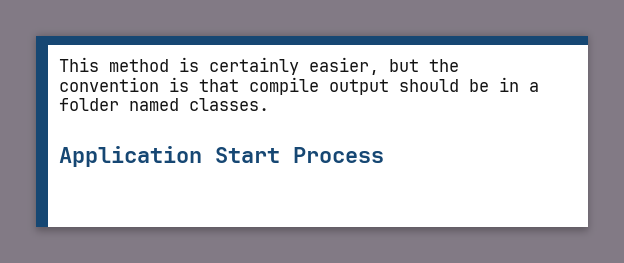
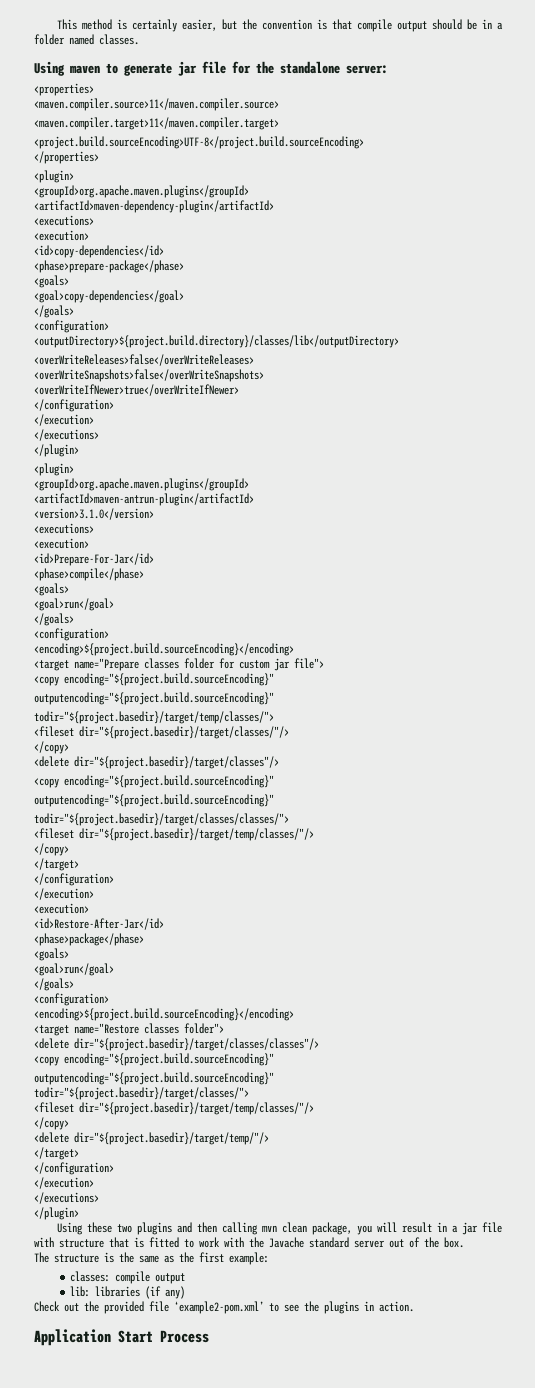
(269, 104) none -> [34,61,388,76] [34,83,94,96] [34,98,279,111] [34,117,279,130] [34,136,364,149] [34,151,99,164] [34,170,74,183] [34,185,249,198] [34,200,274,213] [34,215,94,226] [34,230,89,241] [34,245,164,258] [34,260,184,273] [34,275,69,288] [34,290,184,303] [34,305,74,318] [34,320,109,333] [34,335,399,348] [34,354,254,366] [34,369,264,382] [34,384,239,396] [34,399,114,412] [34,414,94,426] [34,429,99,441] [34,444,79,457] [34,463,74,476] [34,478,249,491] [34,493,254,506] [34,508,154,520] [34,523,94,534] [34,538,89,549] [34,553,154,566] [34,568,144,581] [34,583,69,596] [34,598,114,611] [34,613,74,626] [34,628,109,641] [34,643,294,656] [34,658,324,671] [34,673,274,686] [34,692,274,705] [34,711,274,724] [34,726,289,739] [34,741,69,754] [34,756,279,769] [34,775,274,788] [34,794,274,807] [34,813,289,826] [34,828,314,841] [34,843,69,856] [34,858,79,871] [34,873,114,886] [34,888,94,900] [34,903,89,914] [34,918,164,930] [34,933,144,946] [34,948,69,961] [34,963,114,976] [34,978,74,991] [34,993,109,1006] [34,1008,294,1021] [34,1023,224,1036] [34,1038,319,1051] [34,1053,274,1066] [34,1072,274,1085] [34,1087,249,1100] [34,1102,314,1115] [34,1117,69,1130] [34,1132,269,1145] [34,1147,79,1160] [34,1162,114,1175] [34,1177,94,1189] [34,1192,99,1204] [34,1207,79,1220] [56,1222,502,1235] [34,1237,464,1248] [34,1252,269,1265] [70,1271,186,1284] [70,1286,186,1299] [34,1301,414,1314] // Using maven to generate jar file for the standalone server: // <properties> // <maven.compiler.source>11</maven.compiler.source> // <maven.compiler.target>11</maven.compiler.target> // <project.build.sourceEncoding>UTF-8</project.build.sourceEncoding> // </properties> // <plugin> // <groupId>org.apache.maven.plugins</groupId> // <artifactId>maven-dependency-plugin</artifactId> // <executions> // <execution> // <id>copy-dependencies</id> // <phase>prepare-package</phase> // <goals> // <goal>copy-dependencies</goal> // </goals> // <configuration> // <outputDirectory>${project.build.directory}/classes/lib</outputDirectory> // <overWriteReleases>false</overWriteReleases> // <overWriteSnapshots>false</overWriteSnapshots> // <overWriteIfNewer>true</overWriteIfNewer> // </configuration> // </execution> // </executions> // </plugin> // <plugin> // <groupId>org.apache.maven.plugins</groupId> // <artifactId>maven-antrun-plugin</artifactId> // <version>3.1.0</version> // <executions> // <execution> // <id>Prepare-For-Jar</id> // <phase>compile</phase> // <goals> // <goal>run</goal> // </goals> // <configuration> // <encoding>${project.build.sourceEncoding}</encoding> // <target name="Prepare classes folder for custom jar file"> // <copy encoding="${project.build.sourceEncoding}" // outputencoding="${project.build.sourceEncoding}" // todir="${project.basedir}/target/temp/classes/"> // <fileset dir="${project.basedir}/target/classes/"/> // </copy> // <delete dir="${project.basedir}/target/classes"/> // <copy encoding="${project.build.sourceEncoding}" // outputencoding="${project.build.sourceEncoding}" // todir="${project.basedir}/target/classes/classes/"> // <fileset dir="${project.basedir}/target/temp/classes/"/> // </copy> // </target> // </configuration> // </execution> // <execution> // <id>Restore-After-Jar</id> // <phase>package</phase> // <goals> // <goal>run</goal> // </goals> // <configuration> // <encoding>${project.build.sourceEncoding}</encoding> // <target name="Restore classes folder"> // <delete dir="${project.basedir}/target/classes/classes"/> // <copy encoding="${project.build.sourceEncoding}" // outputencoding="${project.build.sourceEncoding}" // todir="${project.basedir}/target/classes/"> // <fileset dir="${project.basedir}/target/temp/classes/"/> // </copy> // <delete dir="${project.basedir}/target/temp/"/> // </target> // </configuration> // </execution> // </executions> // </plugin> // Using these two plugins and then calling mvn clean package, you will result in a jar file with structure that is fitted to work with the Javache standard server out of the box. // The structure is the same as the first example: // classes: compile output // lib: libraries (if any) // Check out the provided file ‘example2-pom.xml’ to see the plugins in action.

